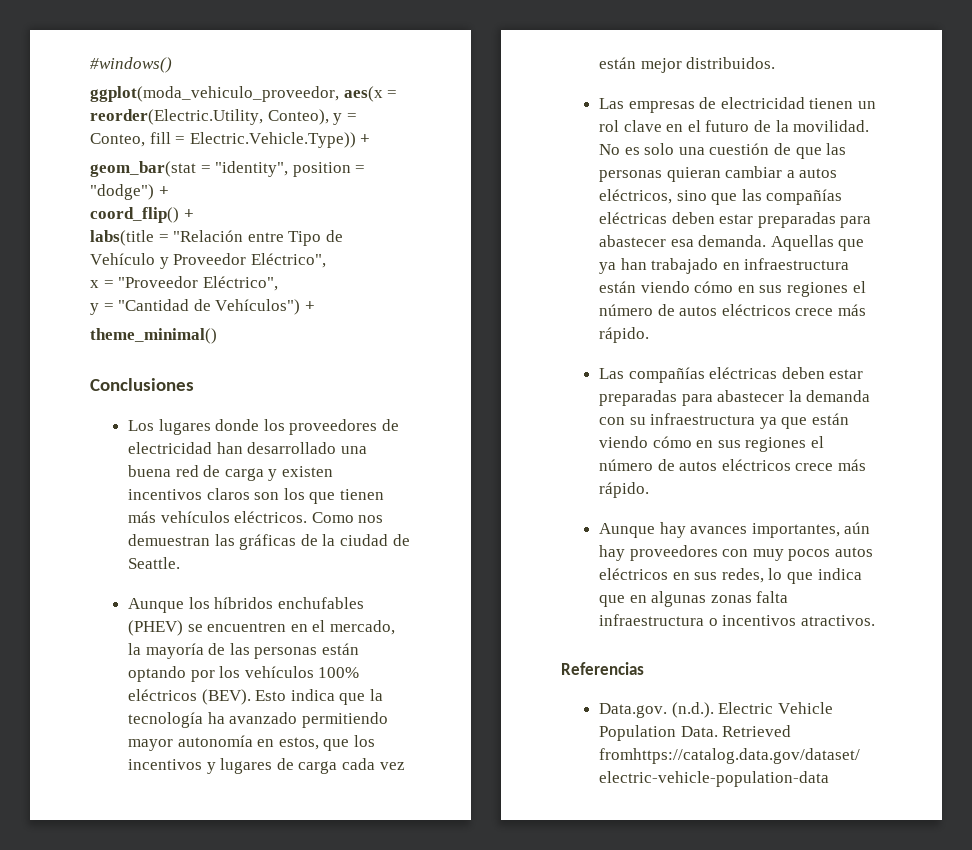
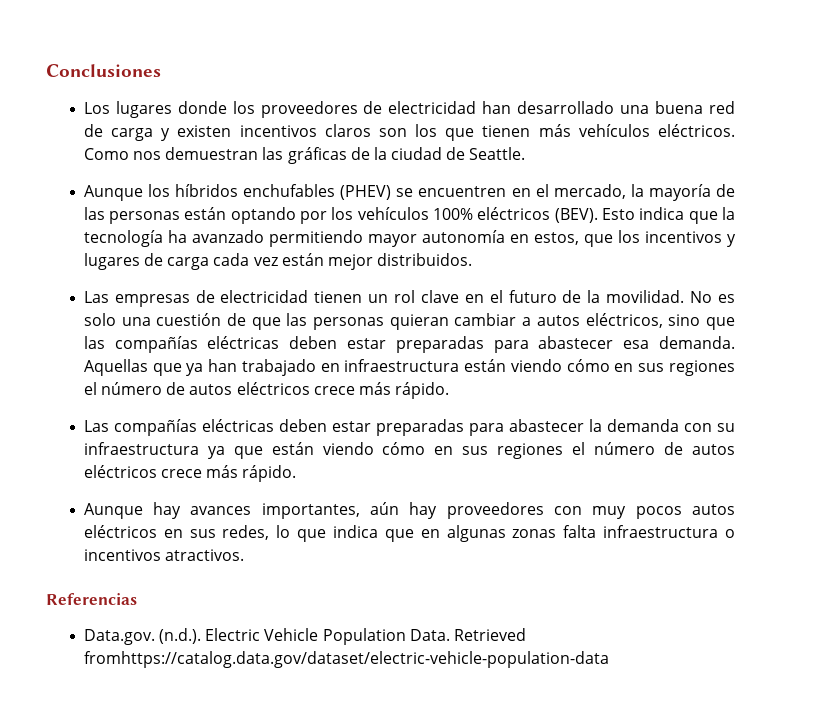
[90,57,172,73] [90,86,398,102] [90,109,357,125] [90,132,371,148] [90,161,366,177] [90,184,169,200] [90,207,194,223] [90,230,343,246] [90,253,326,269] [90,276,278,291] [90,299,315,315] [90,328,217,344] #windows() // ggplot(moda_vehiculo_proveedor, aes(x = reorder(Electric.Utility, Conteo), y = Conteo, fill = Electric.Vehicle.Type)) + // geom_bar(stat = "identity", position = "dodge") + // coord_flip() + // labs(title = "Relación entre Tipo de Vehículo y Proveedor Eléctrico", // x = "Proveedor Eléctrico", // y = "Cantidad de Vehículos") + // theme_minimal() // -> (46, 70) none

